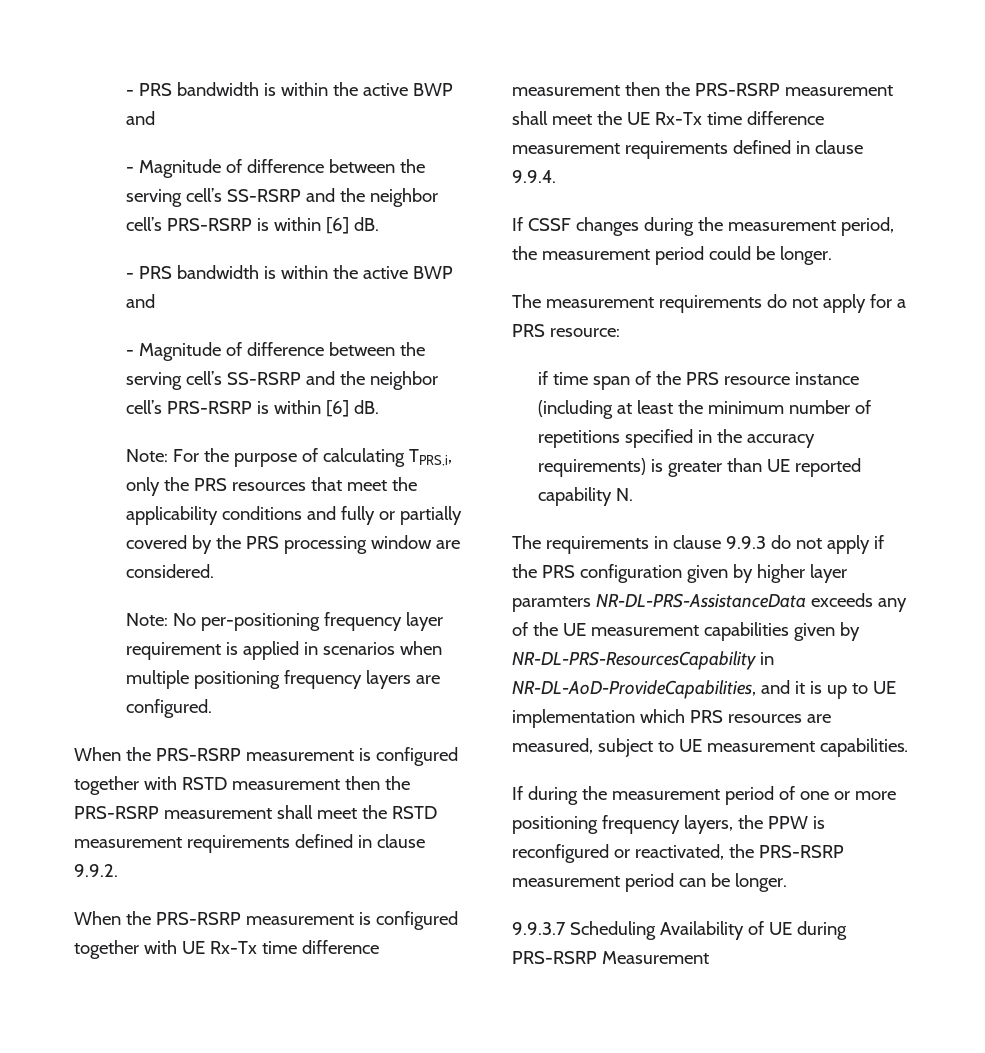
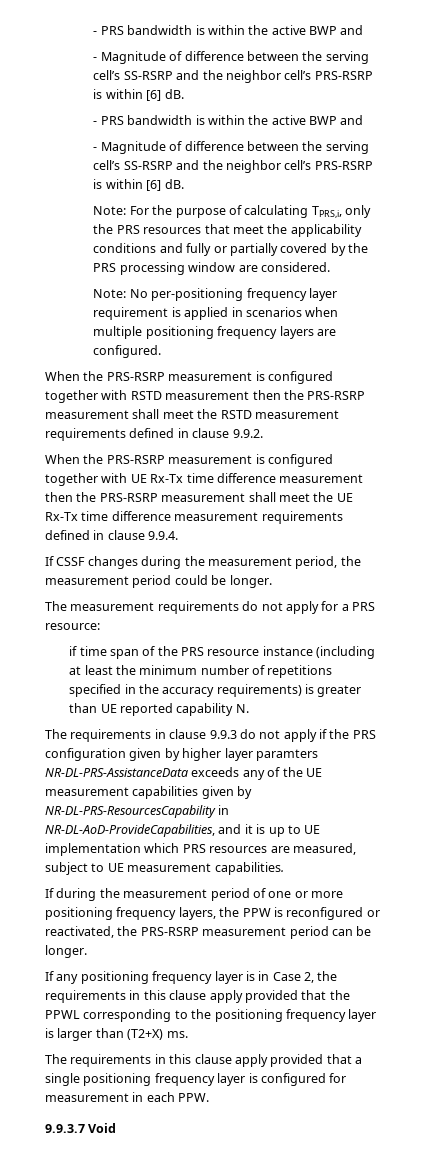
[512,921,847,940] [512,951,709,964] 9.9.3.7 Scheduling Availability of UE during PRS-RSRP Measurement -> [45,971,338,984] [45,990,350,1003] [45,1009,377,1022] [45,1028,188,1041] [45,1054,362,1067] [45,1073,347,1086] [45,1092,210,1102] [45,1123,117,1133] If any positioning frequency layer is in Case 2, the requirements in this clause apply provided that the PPWL corresponding to the positioning frequency layer is larger than (T2+X) ms. // The requirements in this clause apply provided that a single positioning frequency layer is configured for measurement in each PPW. // 9.9.3.7 Void

